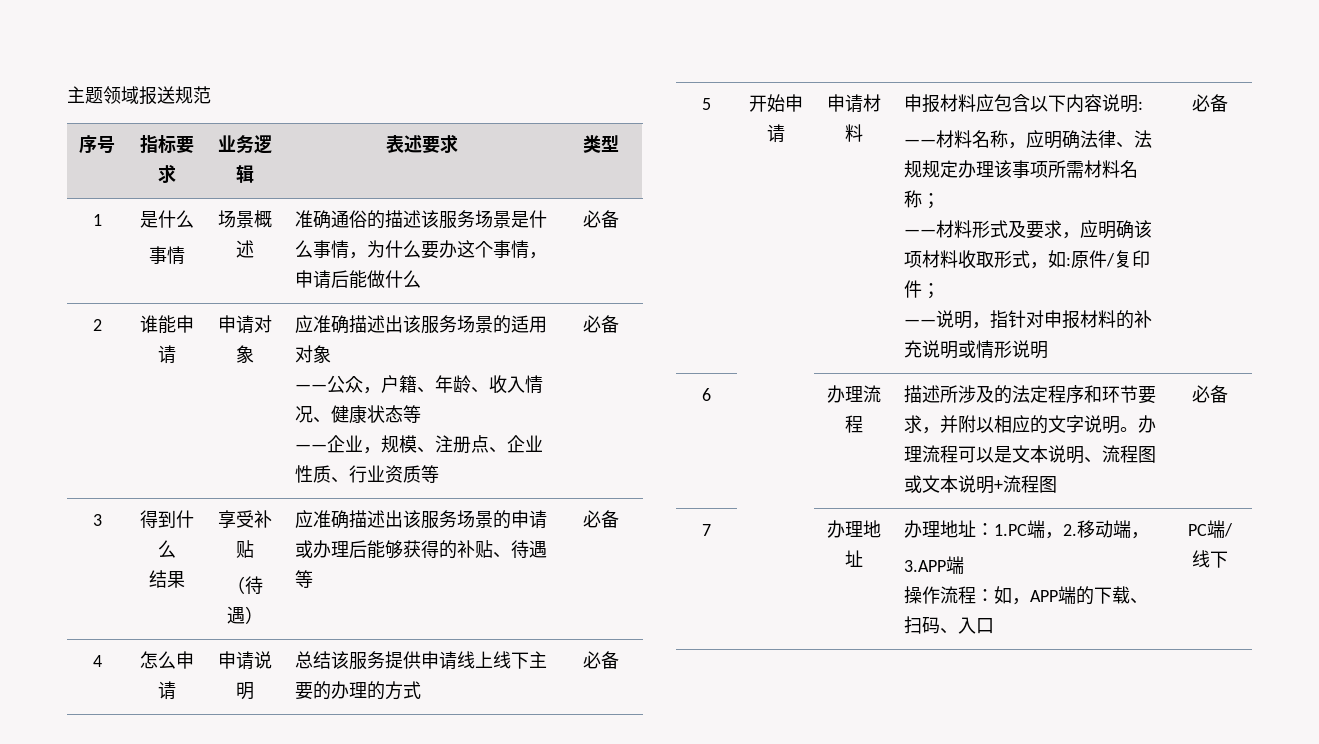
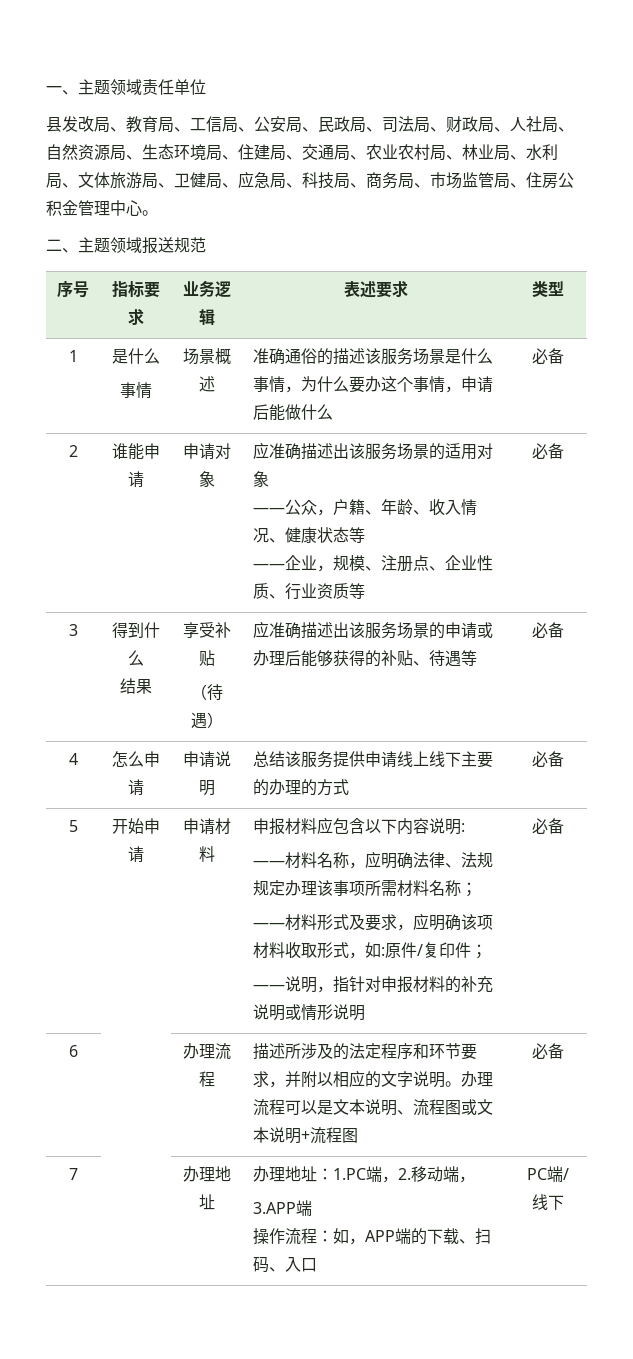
(67, 94) none -> [46,79,206,95] [46,116,574,133] [46,144,558,161] [46,171,574,189] [46,200,158,216] [46,239,78,253] 一、主题领域责任单位 // 县发改局、教育局、工信局、公安局、民政局、司法局、财政局、人社局、自然资源局、生态环境局、住建局、交通局、农业农村局、林业局、水利局、文体旅游局、卫健局、应急局、科技局、商务局、市场监管局、住房公积金管理中心。 // 二、

